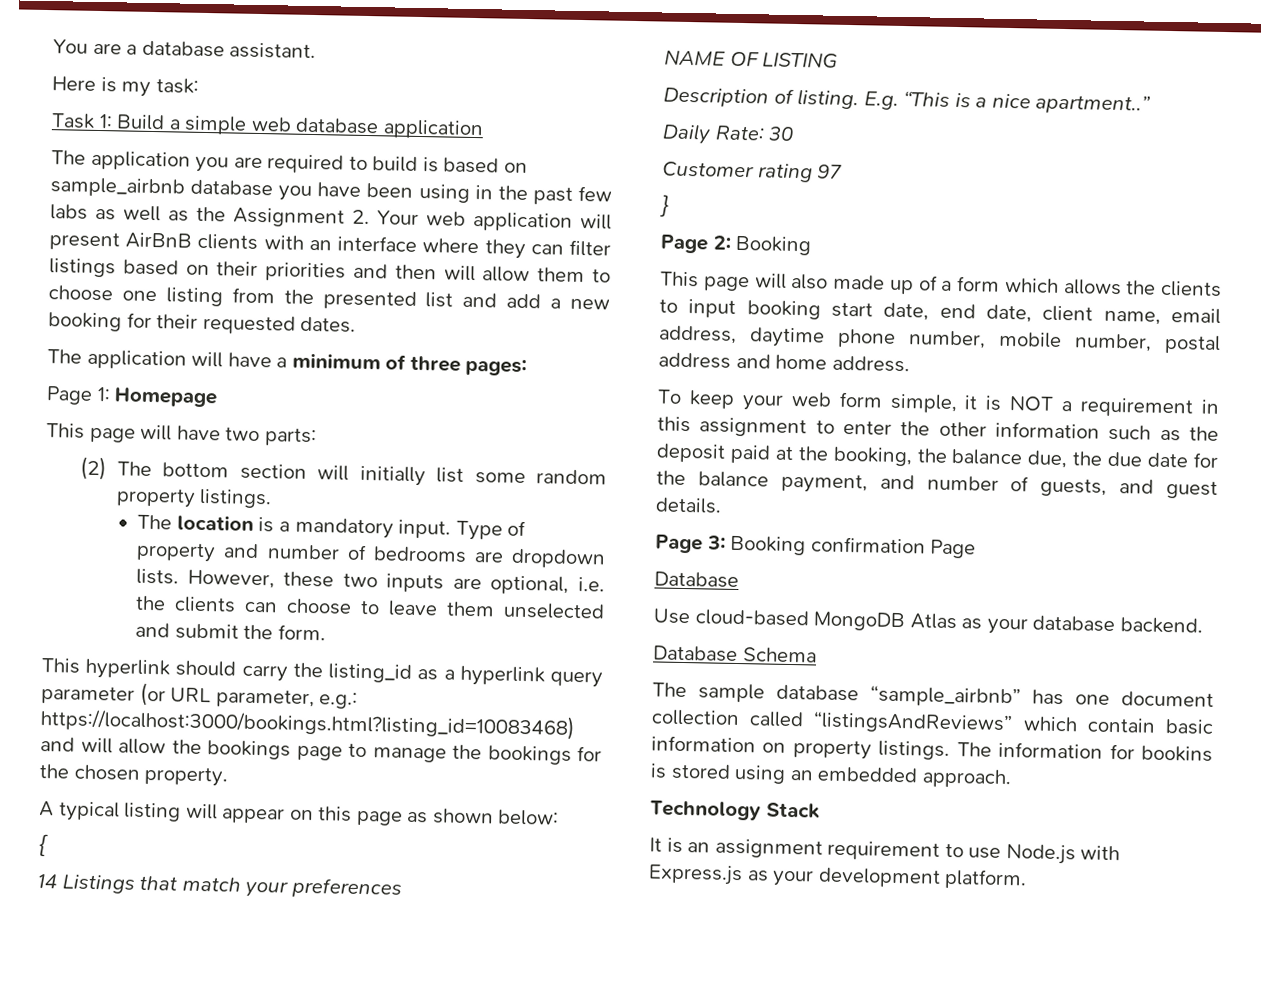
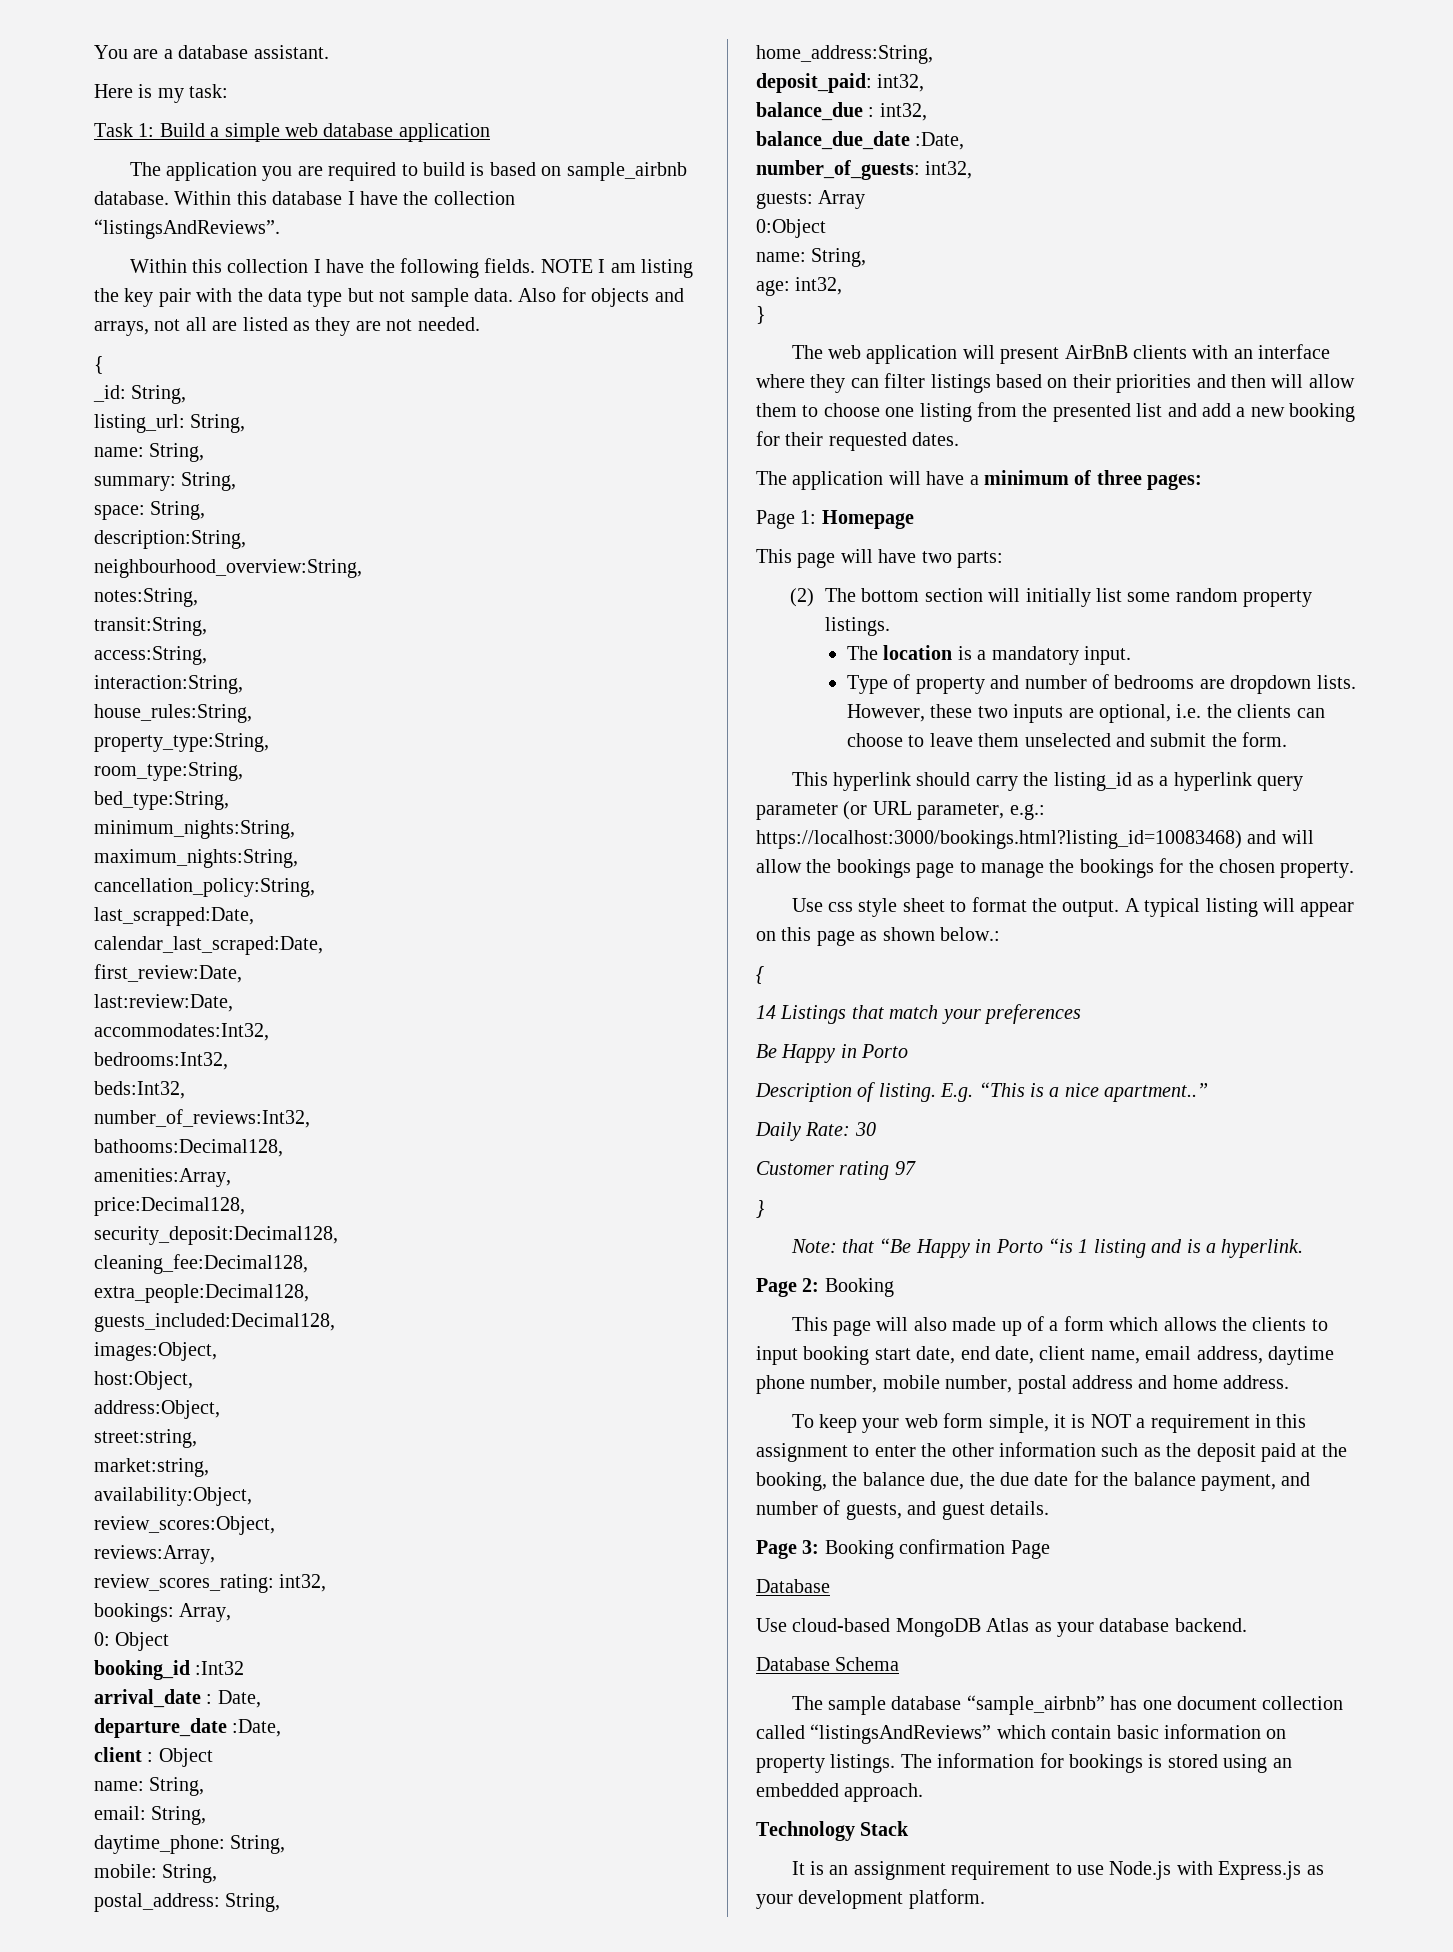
[190,179,613,205] [50,204,419,228] database you have been using in the past few labs as well as the Assignment 2. Your -> [94,191,515,205] [94,219,280,239] [129,258,693,278] [94,287,684,307] [94,317,480,336] [94,356,104,374] [93,385,187,404] [94,414,246,433] [94,443,205,462] [94,472,237,491] [94,501,206,520] [94,530,246,549] [94,559,362,578] [94,588,198,607] [94,617,207,636] [94,646,207,665] [94,675,243,694] [94,704,252,723] [94,733,269,752] [94,762,243,781] [94,791,229,810] [94,820,295,839] [94,849,298,868] [94,878,315,897] [94,907,254,926] [94,936,323,955] [94,964,242,983] [94,994,233,1012] [94,1023,269,1041] [94,1052,228,1070] [94,1081,185,1099] [94,1109,310,1128] [94,1139,283,1157] [94,1168,231,1187] [94,1197,245,1216] [94,1226,338,1245] [94,1254,308,1274] [94,1284,309,1303] [94,1313,335,1332] [94,1342,217,1361] [94,1371,193,1390] [94,1400,220,1419] [94,1429,197,1448] [94,1458,209,1477] [94,1487,252,1506] [94,1516,275,1535] [94,1545,215,1564] [94,1574,327,1593] [94,1603,232,1622] [94,1632,170,1651] [94,1660,245,1680] [94,1689,261,1708] [94,1718,282,1738] [94,1747,213,1767] [94,1777,205,1796] [94,1806,207,1825] [94,1835,286,1854] [94,1864,218,1883] [94,1893,281,1912] [756,45,933,64] [756,73,925,93] [756,102,927,121] [756,131,965,150] [756,160,973,180] [756,190,866,209] [756,219,826,238] [756,248,867,267] [756,277,843,296] [756,306,766,324] [791,345,823,359] database. Within this database I have the collection “listingsAndReviews”. // Within this collection I have the following fields. NOTE I am listing the key pair with the data type but not sample data. Also for objects and arrays, not all are listed as they are not needed. // { // _id: String, // listing_url: String, // name: String, // summary: String, // space: String, // description:String, // neighbourhood_overview:String, // notes:String, // transit:String, // access:String, // interaction:String, // house_rules:String, // property_type:String, // room_type:String, // bed_type:String, // minimum_nights:String, // maximum_nights:String, // cancellation_policy:String, // last_scrapped:Date, // calendar_last_scraped:Date, // first_review:Date, // last:review:Date, // accommodates:Int32, // bedrooms:Int32, // beds:Int32, // number_of_reviews:Int32, // bathooms:Decimal128, // amenities:Array, // price:Decimal128, // security_deposit:Decimal128, // cleaning_fee:Decimal128, // extra_people:Decimal128, // guests_included:Decimal128, // images:Object, // host:Object, // address:Object, // street:string, // market:string, // availability:Object, // review_scores:Object, // reviews:Array, // review_scores_rating: int32, // bookings: Array, // 0: Object // booking_id :Int32 // arrival_date : Date, // departure_date :Date, // client : Object // name: String, // email: String, // daytime_phone: String, // mobile: String, // postal_address: String, // home_address:String, // deposit_paid: int32, // balance_due : int32, // balance_due_date :Date, // number_of_guests: int32, // guests: Array // 0:Object // name: String, // age: int32, // } // The
(452, 529) none -> (1131, 655) //
(229, 776) none -> [791,897,1120,917] Use css style sheet to format the output.
[497,809,560,826] below: -> [940,927,1000,941] below.:
[664,49,839,69] NAME OF LISTING -> [756,1044,909,1063] Be Happy in Porto
(669, 205) none -> [790,1238,1304,1258] // Note: that “Be Happy in Porto “is 1 listing and is a hyperlink.
[1141,745,1213,762] bookins -> [1069,1754,1143,1773] bookings

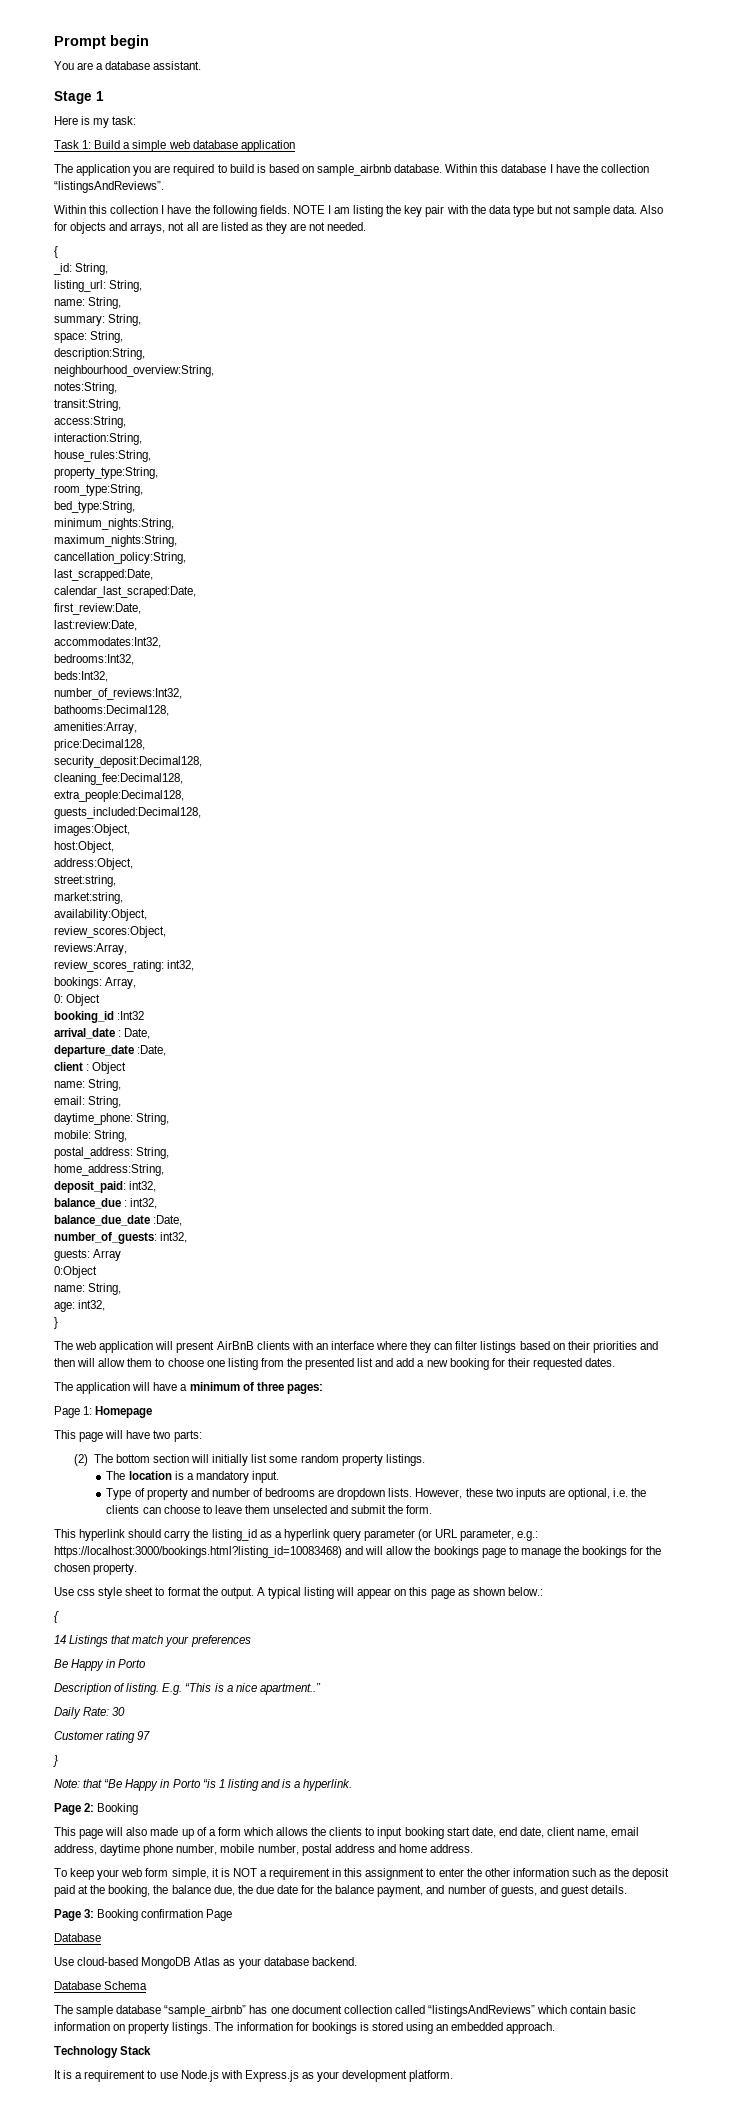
(94, 52) none -> [54,35,149,49] Prompt begin //
(329, 52) none -> [54,91,104,104] // Stage 1
[829,1861,946,1880] an assignment -> [75,2072,83,2079] a

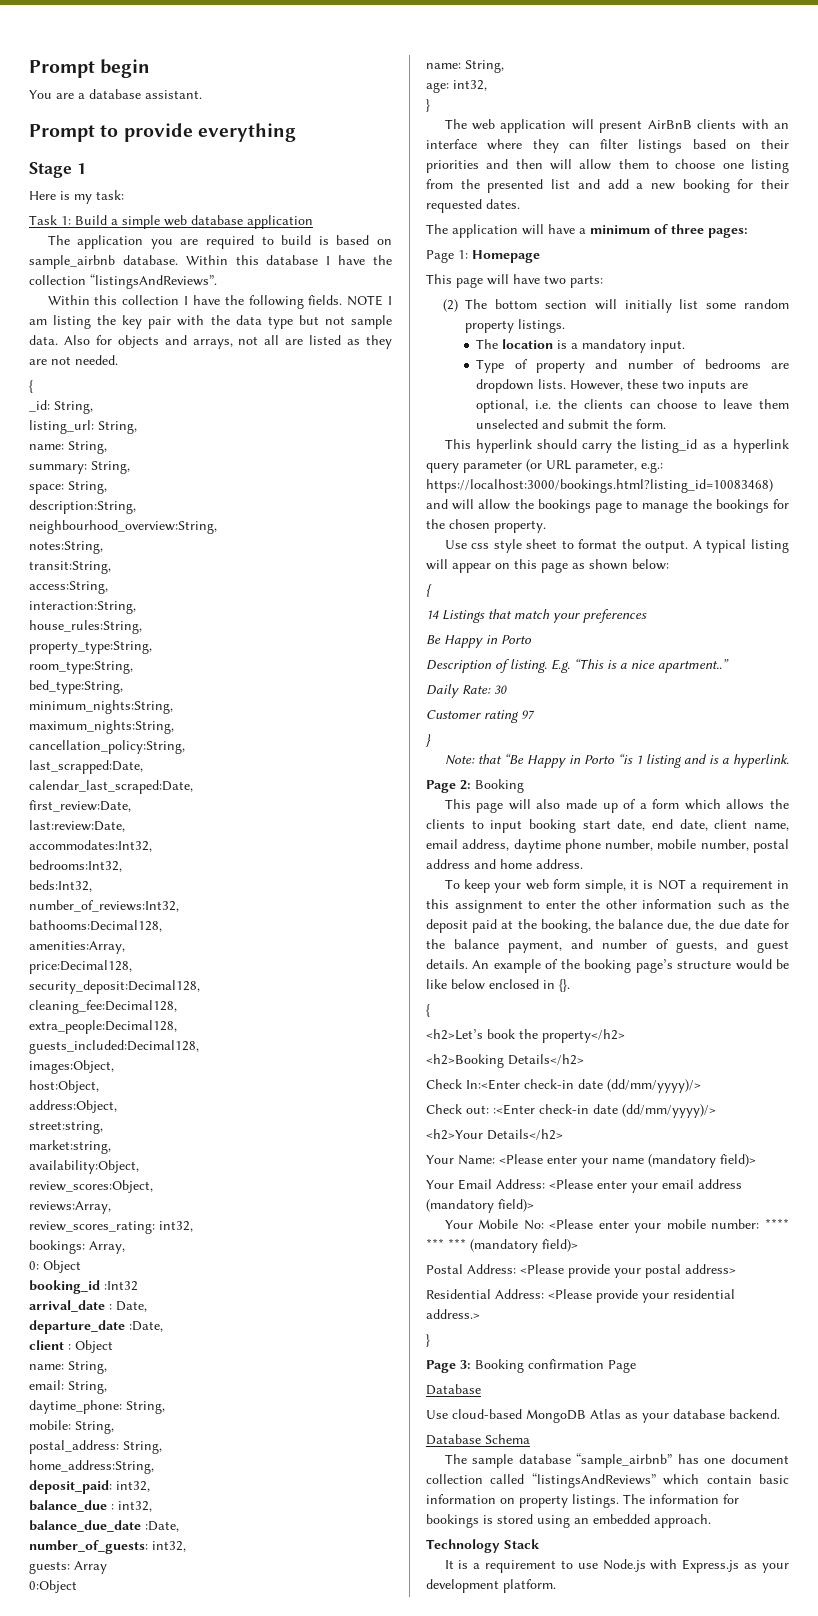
(202, 65) none -> [29,123,296,142] // Prompt to provide everything
[507,1587,543,1596] below.: -> [632,559,669,570] below:
(628, 1889) none -> [472,959,789,973] [426,979,570,992] [426,1004,430,1017] [426,1029,625,1043] [426,1054,584,1068] [426,1079,701,1093] [426,1104,716,1118] [426,1129,563,1140] [426,1154,756,1168] [426,1179,742,1193] [426,1199,534,1213] [444,1218,789,1233] [426,1238,578,1253] [426,1264,736,1278] [426,1289,735,1303] [426,1309,480,1319] [426,1334,430,1347] An example of the booking page’s structure would be like below enclosed in {}. // { // <h2>Let’s book the property</h2> // <h2>Booking Details</h2> // Check In:<Enter check-in date (dd/mm/yyyy)/> // Check out: :<Enter check-in date (dd/mm/yyyy)/> // <h2>Your Details</h2> // Your Name: <Please enter your name (mandatory field)> // Your Email Address: <Please enter your email address (mandatory field)> // Your Mobile No: <Please enter your mobile number: **** *** *** (mandatory field)> // Postal Address: <Please provide your postal address> // Residential Address: <Please provide your residential address.> // }

